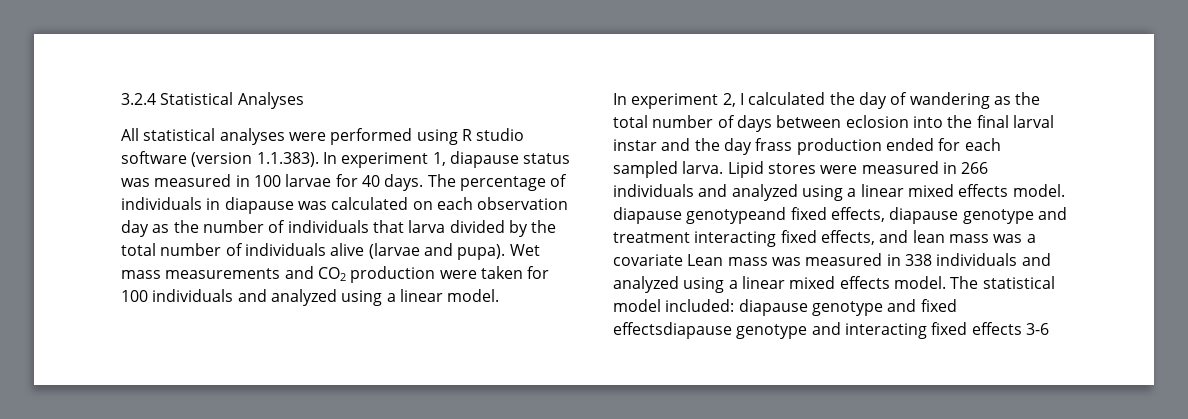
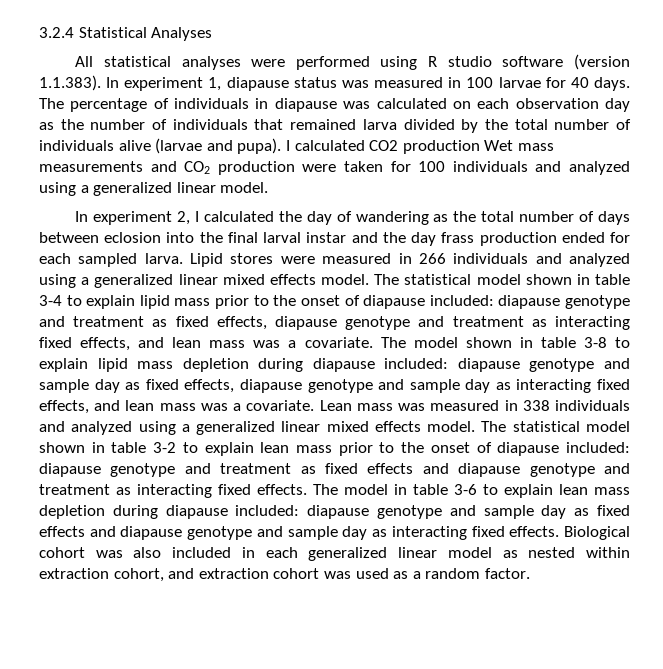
(404, 226) none -> [290,119,357,130] remained
(506, 252) none -> [285,140,480,154] I calculated CO2 production
(396, 297) none -> [93,182,173,196] generalized
[860,184,1065,197] [613,207,787,224] linear mixed effects model. diapause genotypeand -> [94,274,630,288] [39,295,630,309] [39,316,168,327] generalized linear mixed effects model. The statistical model shown in table 3-4 to explain lipid mass prior to the onset of diapause included: diapause genotype and treatment as
[694,230,1036,247] [613,254,683,266] interacting fixed effects, and lean mass was a covariate -> [531,316,630,330] [39,337,630,351] [39,358,630,372] [39,379,630,393] [39,400,315,414] as interacting fixed effects, and lean mass was a covariate. The model shown in table 3-8 to explain lipid mass depletion during diapause included: diapause genotype and sample day as fixed effects, diapause genotype and sample day as interacting fixed effects, and lean mass was a covariate.
[741,276,1055,289] [613,299,957,316] [613,322,1049,339] linear mixed effects model. The statistical model included: diapause genotype and fixed effectsdiapause genotype and interacting fixed effects 3-6 -> [196,421,630,435] [39,442,631,456] [39,463,630,477] [39,484,630,498] [39,505,630,519] [39,526,631,540] [39,547,631,561] [39,568,530,582] generalized linear mixed effects model. The statistical model shown in table 3-2 to explain lean mass prior to the onset of diapause included: diapause genotype and treatment as fixed effects and diapause genotype and treatment as interacting fixed effects. The model in table 3-6 to explain lean mass depletion during diapause included: diapause genotype and sample day as fixed effects and diapause genotype and sample day as interacting fixed effects. Biological cohort was also included in each generalized linear model as nested within extraction cohort, and extraction cohort was used as a random factor.

